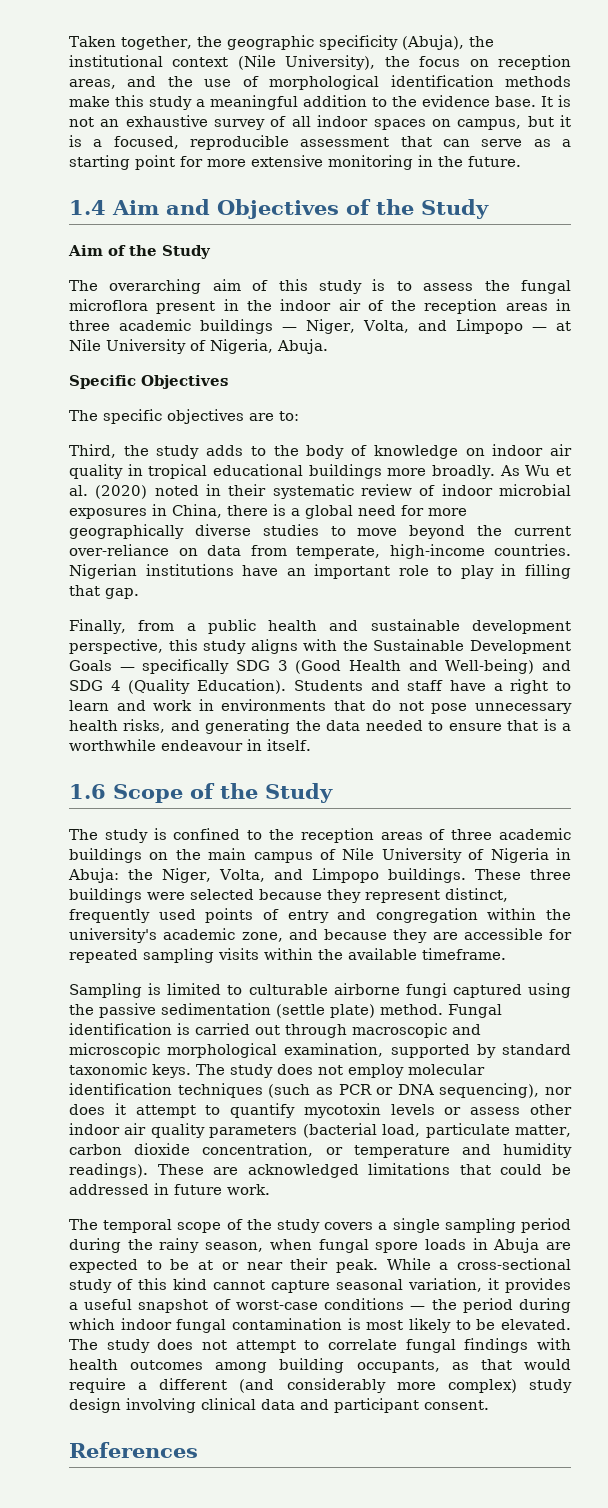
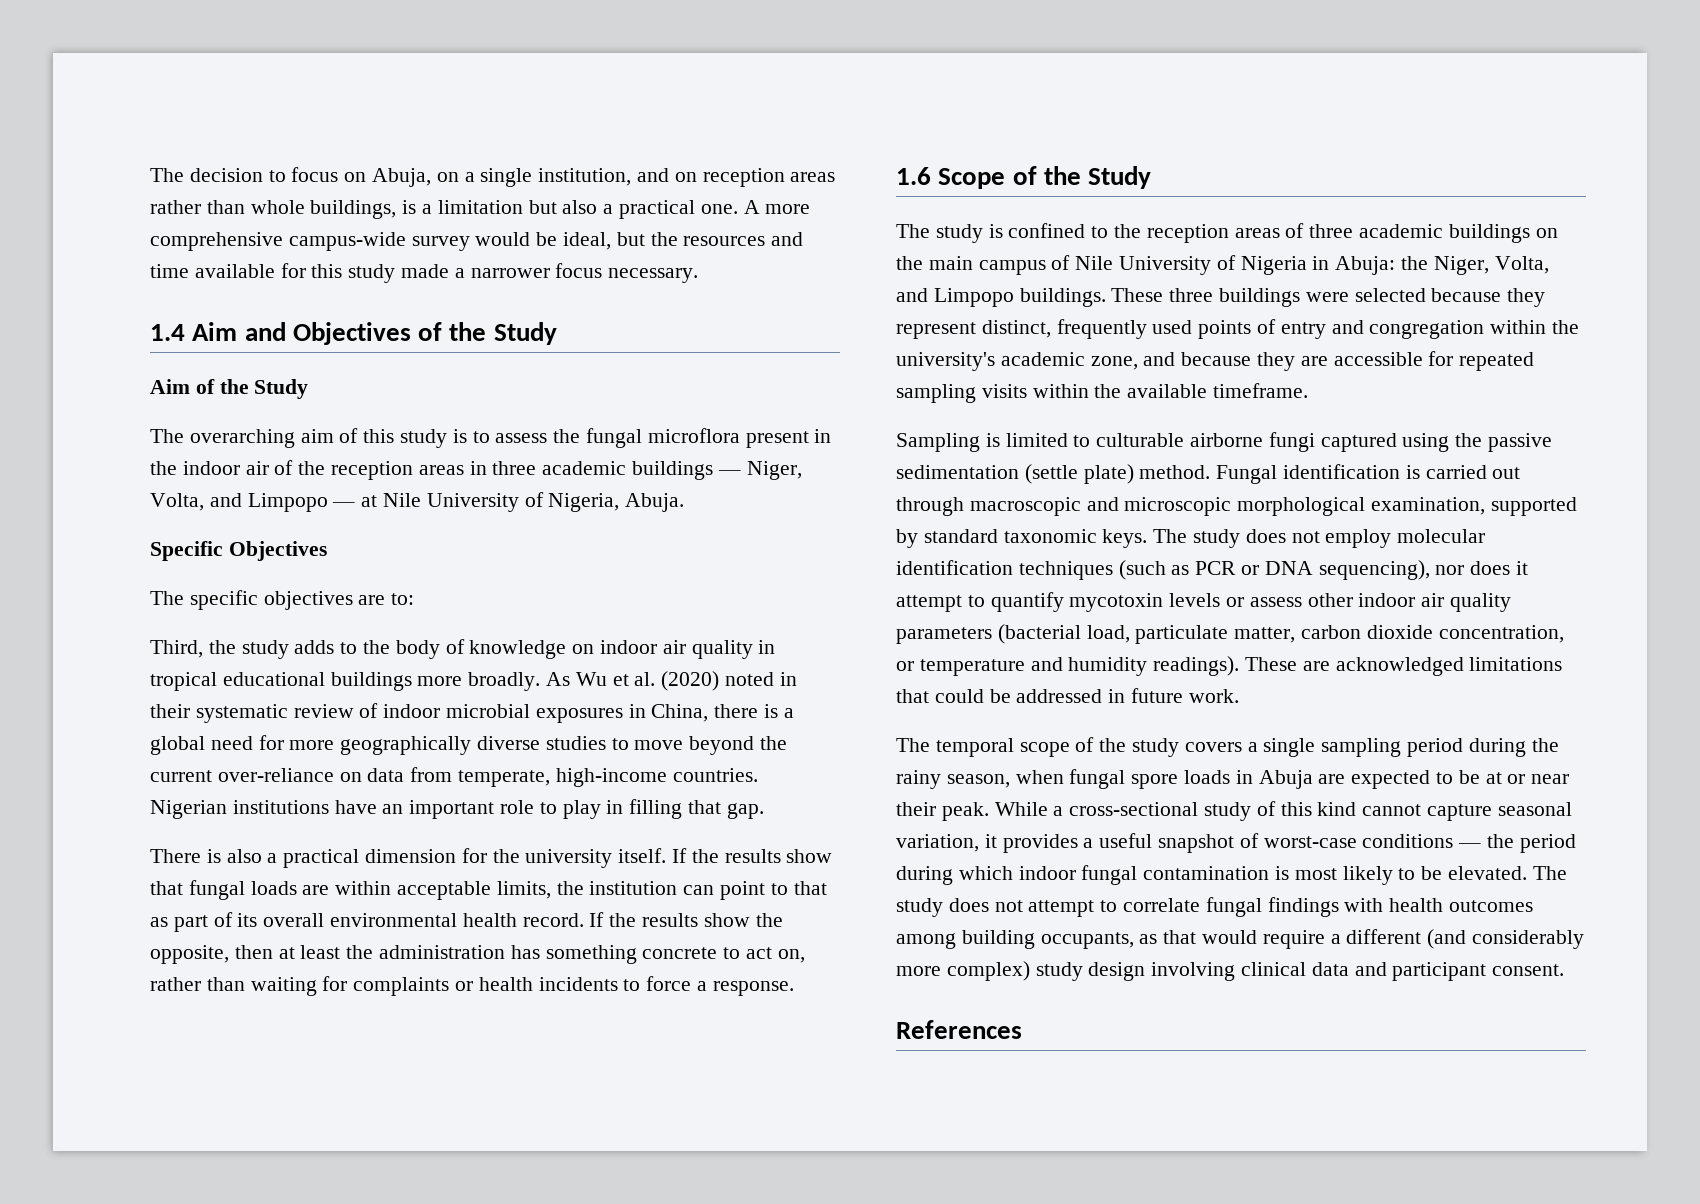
[69,35,494,50] [69,55,571,70] [69,75,571,90] [69,95,571,110] [69,115,572,130] [69,135,571,150] [69,155,521,170] Taken together, the geographic specificity (Abuja), the institutional context (Nile University), the focus on reception areas, and the use of morphological identification methods make this study a meaningful addition to the evidence base. It is not an exhaustive survey of all indoor spaces on campus, but it is a focused, reproducible assessment that can serve as a starting point for more extensive monitoring in the future. -> [150,167,836,187] [150,200,811,219] [150,232,804,251] [150,263,699,283] The decision to focus on Abuja, on a single institution, and on reception areas rather than whole buildings, is a limitation but also a practical one. A more comprehensive campus-wide survey would be ideal, but the resources and time available for this study made a narrower focus necessary.
[69,619,571,634] [69,639,571,654] [69,659,571,674] [69,679,571,694] [69,699,572,714] [69,719,571,734] [69,739,311,751] Finally, from a public health and sustainable development perspective, this study aligns with the Sustainable Development Goals — specifically SDG 3 (Good Health and Well-being) and SDG 4 (Quality Education). Students and staff have a right to learn and work in environments that do not pose unnecessary health risks, and generating the data needed to ensure that is a worthwhile endeavour in itself. -> [150,848,833,868] [150,880,827,900] [150,912,783,932] [150,945,805,964] [150,976,794,996] There is also a practical dimension for the university itself. If the results show that fungal loads are within acceptable limits, the institution can point to that as part of its overall environmental health record. If the results show the opposite, then at least the administration has something concrete to act on, rather than waiting for complaints or health incidents to force a response.

